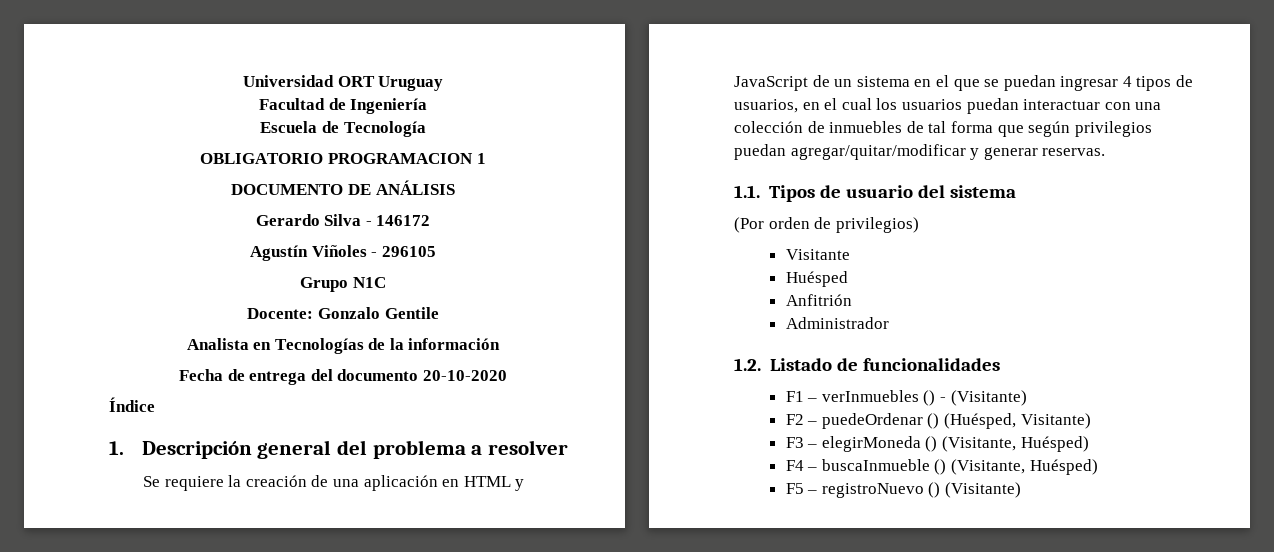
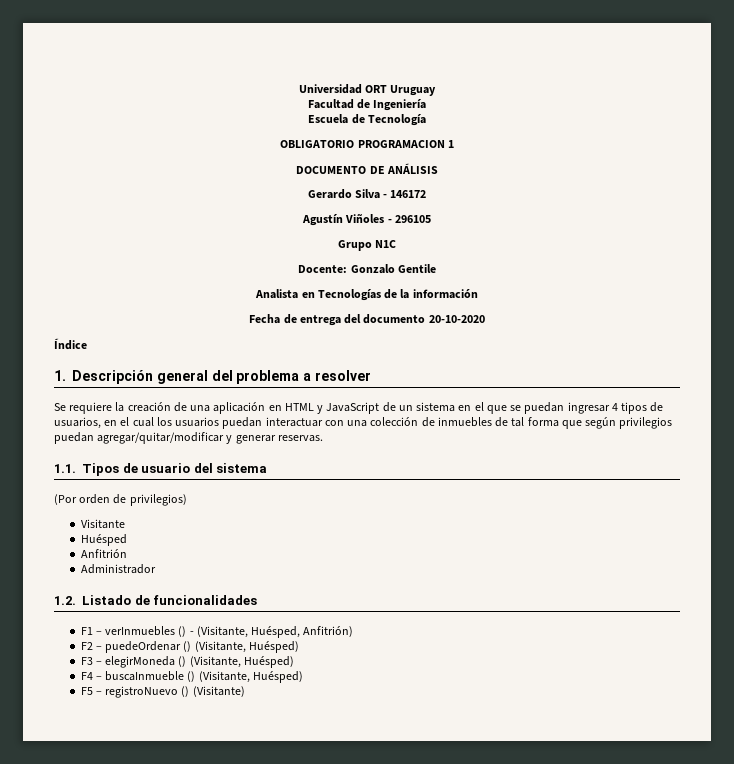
[950,390,1027,406] (Visitante) -> [196,626,354,638] (Visitante, Huésped, Anfitrión)
[944,413,1091,429] (Huésped, Visitante) -> [194,641,299,653] (Visitante, Huésped)

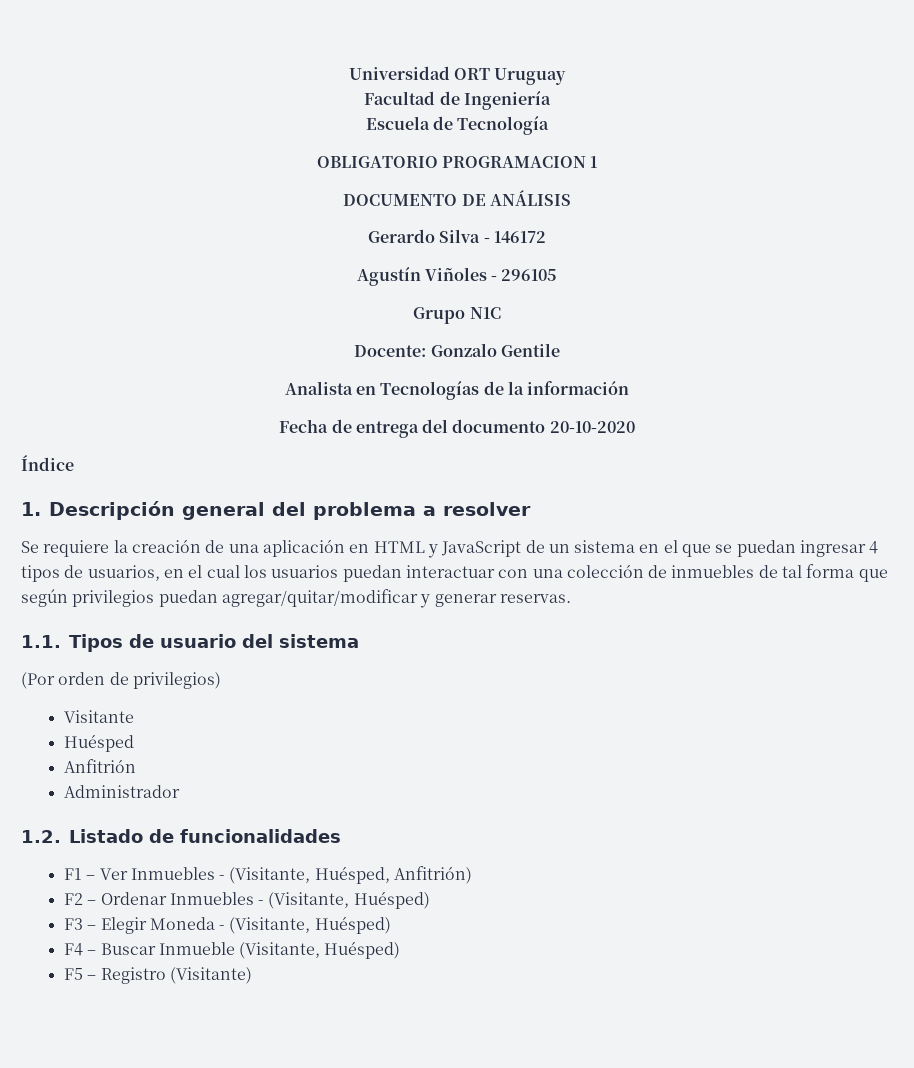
[105,626,187,637] verInmuebles () -> [99,867,215,880] Ver Inmuebles
[105,641,192,653] puedeOrdenar () -> [100,892,265,905] Ordenar Inmuebles -
[105,656,187,668] elegirMoneda () -> [100,917,226,934] Elegir Moneda -
[105,671,196,682] buscaInmueble () -> [100,942,235,955] Buscar Inmueble
[105,686,190,698] registroNuevo () -> [100,967,166,984] Registro

